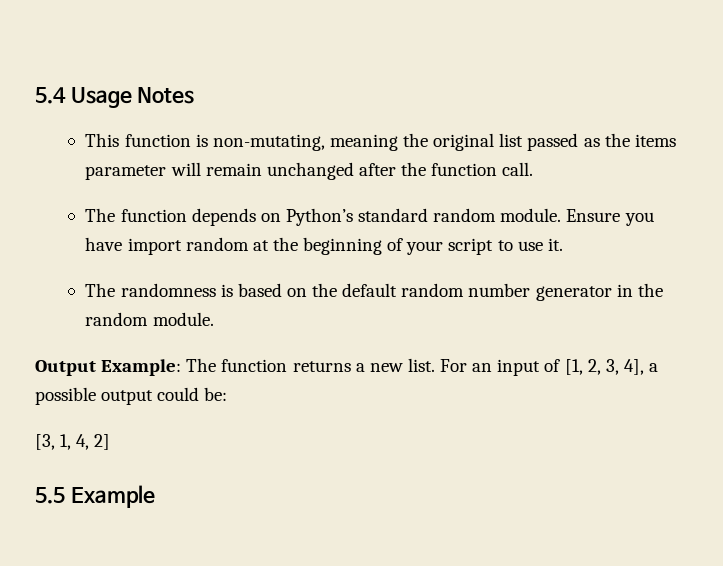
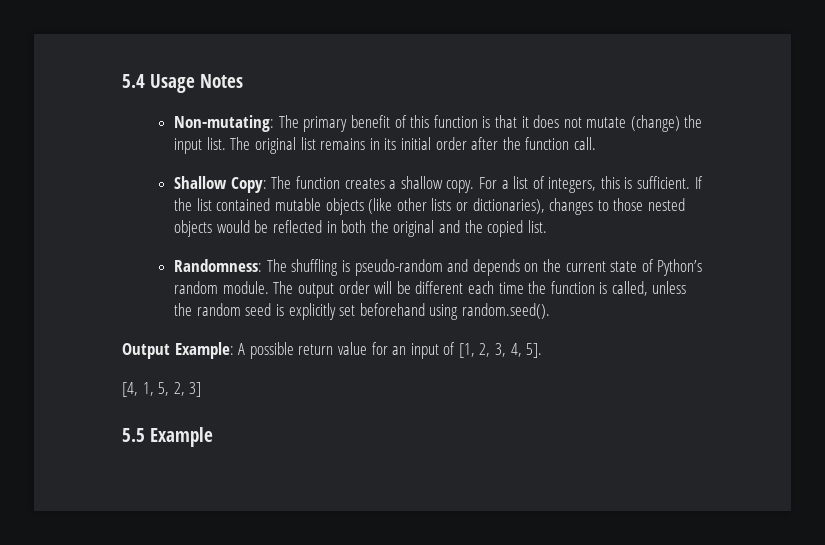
[85,133,676,151] [85,162,534,180] [85,208,654,226] [85,237,563,255] [85,283,663,301] [85,312,214,326] [35,358,468,376] This function is non-mutating, meaning the original list passed as the items parameter will remain unchanged after the function call. // The function depends on Python’s standard random module. Ensure you have import random at the beginning of your script to use it. // The randomness is based on the default random number generator in the random module. // Output Example: The function returns a new list. For -> [174,115,703,132] [174,137,596,154] [174,176,703,193] [174,198,685,215] [174,220,547,237] [174,259,703,276] [174,281,687,298] [174,303,550,320] [122,342,388,359] Non-mutating: The primary benefit of this function is that it does not mutate (change) the input list. The original list remains in its initial order after the function call. // Shallow Copy: The function creates a shallow copy. For a list of integers, this is sufficient. If the list contained mutable objects (like other lists or dictionaries), changes to those nested objects would be reflected in both the original and the copied list. // Randomness: The shuffling is pseudo-random and depends on the current state of Python’s random module. The output order will be different each time the function is called, unless the random seed is explicitly set beforehand using random.seed(). // Output Example: A possible return value for
[623,359,659,375] [35,387,228,405] [35,434,111,450] 4], a possible output could be: // [3, 1, 4, 2] -> [510,343,543,358] [122,382,202,397] 4, 5]. // [4, 1, 5, 2, 3]

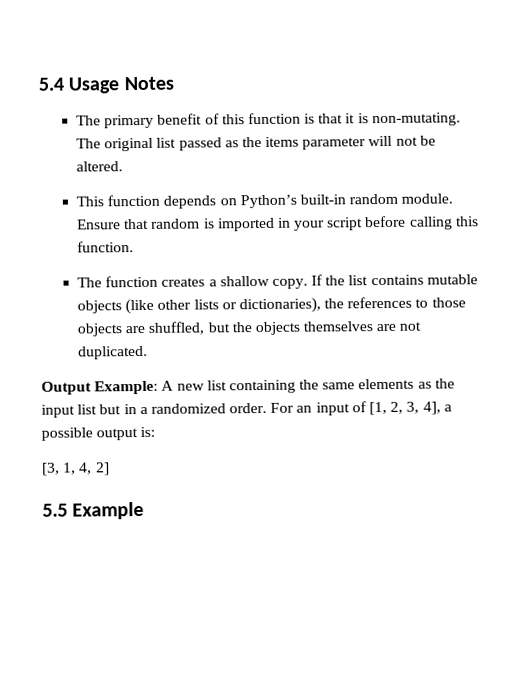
[174,115,275,132] Non-mutating: -> (174, 83) none
[533,115,703,132] [174,137,596,154] [174,176,267,193] does not mutate (change) the input list. The original list remains in its initial order after the function call. // Shallow Copy: -> [357,112,461,127] [75,135,436,152] [75,161,123,172] [75,193,454,209] [76,215,479,232] [76,241,134,253] is non-mutating. The original list passed as the items parameter will not be altered. // This function depends on Python’s built-in random module. Ensure that random is imported in your script before calling this function. //
[478,176,691,193] For a list of integers, this is sufficient. -> (308, 283) none
[216,198,271,211] contained -> [370,274,424,286] contains
[549,198,685,215] [174,220,547,237] [174,259,703,276] [174,281,687,298] [174,303,550,320] [122,342,388,359] changes to those nested objects would be reflected in both the original and the copied list. // Randomness: The shuffling is pseudo-random and depends on the current state of Python’s random module. The output order will be different each time the function is called, unless the random seed is explicitly set beforehand using random.seed(). // Output Example: A possible return value for -> [324,296,466,309] [76,321,422,337] [77,345,148,360] [41,378,455,395] [41,402,295,418] the references to those objects are shuffled, but the objects themselves are not duplicated. // Output Example: A new list containing the same elements as the input list but in a randomized order. For
[510,343,543,358] [122,382,202,397] 4, 5]. // [4, 1, 5, 2, 3] -> [422,401,452,415] [41,426,156,441] [42,462,110,476] 4], a possible output is: // [3, 1, 4, 2]

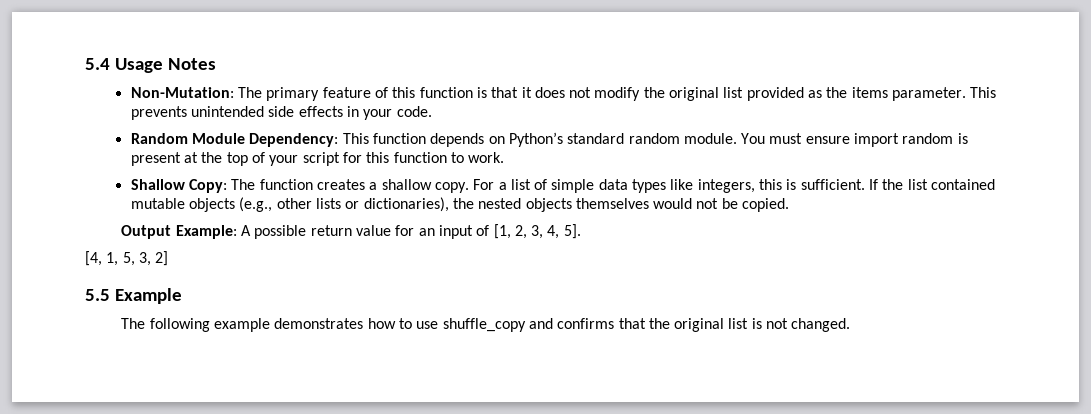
(174, 83) none -> [130,87,234,98] Non-Mutation:
[157,113,203,125] benefit -> [322,87,371,98] feature
[357,112,461,127] [75,137,222,152] is non-mutating. The original list passed -> [534,87,804,101] does not modify the original list provided
[302,135,436,150] [75,161,123,172] parameter will not be altered. // -> [892,87,997,101] [130,106,432,120] [130,133,339,147] parameter. This prevents unintended side effects in your code. // Random Module Dependency:
[299,194,346,205] built-in -> [567,133,625,144] standard
[76,215,479,232] [76,241,134,253] Ensure that random is imported in your script before calling this function. // -> [741,133,968,147] [130,152,505,166] [130,179,227,193] You must ensure import random is present at the top of your script for this function to work. // Shallow Copy:
(308, 283) none -> [473,179,865,193] For a list of simple data types like integers, this is sufficient.
[370,274,424,286] contains -> [931,179,996,190] contained
[125,298,155,315] (like -> [239,197,273,212] (e.g.,
[347,296,466,309] [76,321,422,337] [77,345,148,360] [41,378,455,395] [41,402,295,418] references to those objects are shuffled, but the objects themselves are not duplicated. // Output Example: A new list containing the same elements as the input list but in a randomized order. For -> [478,198,790,212] [121,225,415,239] nested objects themselves would not be copied. // Output Example: A possible return value for
[422,401,452,415] [41,426,156,441] [42,462,110,476] [42,501,145,520] 4], a possible output is: // [3, 1, 4, 2] // 5.5 Example -> [547,224,581,239] [85,251,169,266] [85,288,182,304] [121,318,851,332] 4, 5]. // [4, 1, 5, 3, 2] // 5.5 Example // The following example demonstrates how to use shuffle_copy and confirms that the original list is not changed.

